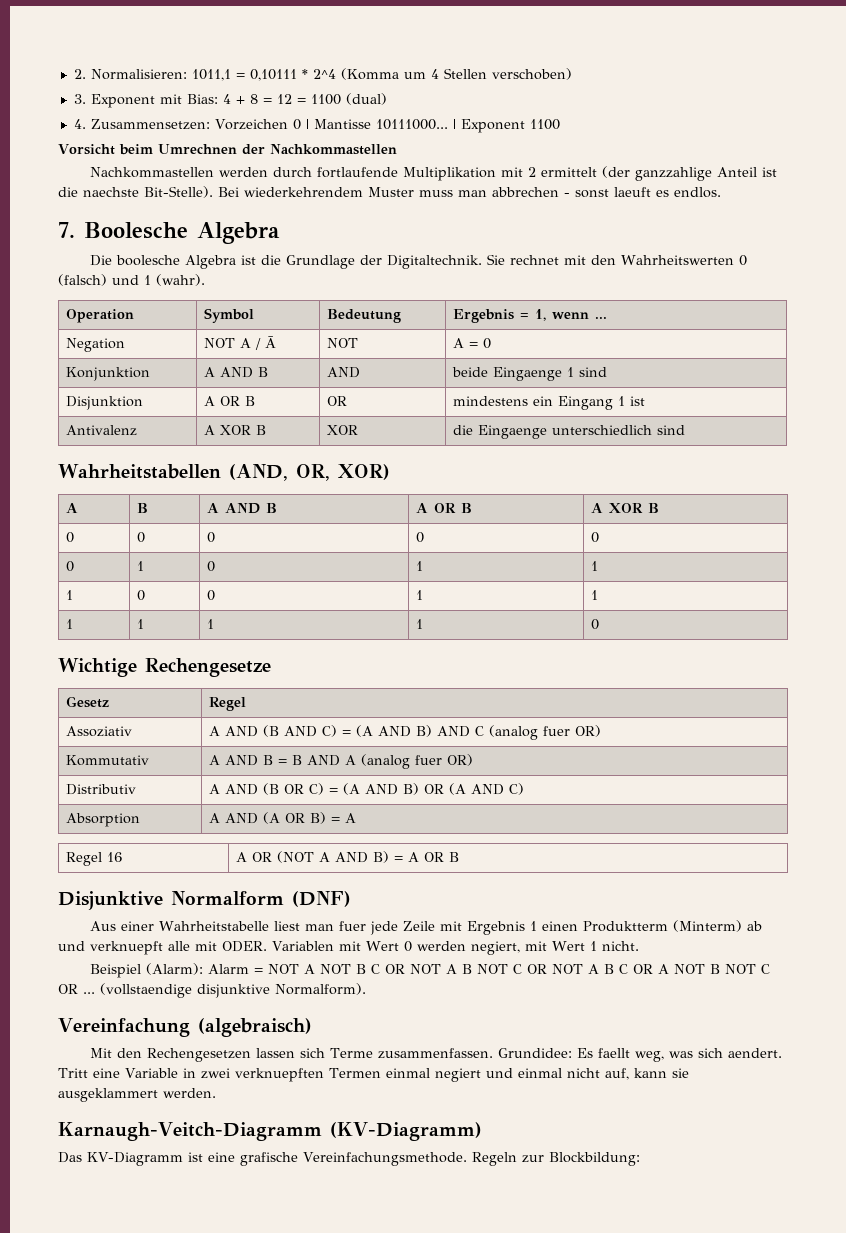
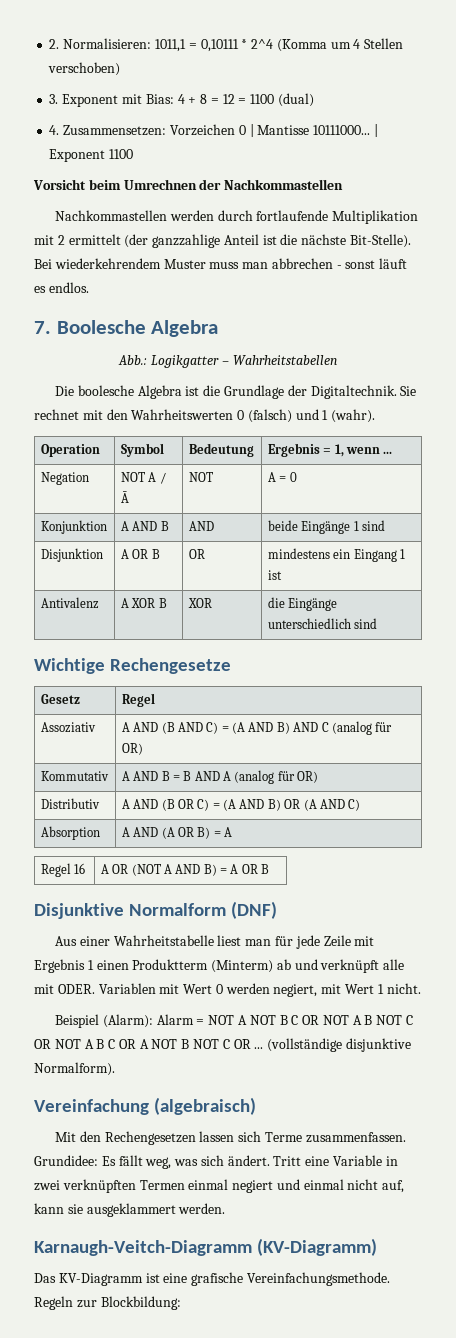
[83,187,139,197] naechste -> [301,234,347,245] nächste
[614,187,651,197] laeuft -> [379,258,408,269] läuft
(280, 233) none -> [118,355,337,368] // Abb.: Logikgatter – Wahrheitstabellen
[493,367,563,381] Eingaenge -> [301,521,351,534] Eingänge
[478,425,548,439] Eingaenge -> [288,598,338,611] Eingänge
[58,464,390,481] [66,503,79,513] [137,503,149,513] [207,503,278,514] [416,503,473,513] [591,503,660,513] [66,532,75,543] [137,532,146,543] [207,532,216,543] [416,532,425,543] [591,532,600,543] [66,561,75,572] [137,561,145,571] [207,561,216,572] [416,561,424,571] [591,561,599,571] [66,590,74,600] [137,590,146,601] [207,590,216,601] [416,590,424,600] [591,590,599,600] [66,619,74,629] [137,619,145,629] [207,619,215,629] [416,619,424,629] [591,619,600,630] // Wahrheitstabellen (AND, OR, XOR) // A | B | A AND B | A OR B | A XOR B // 0 | 0 | 0 | 0 | 0 // 0 | 1 | 0 | 1 | 1 // 1 | 0 | 0 | 1 | 1 // 1 | 1 | 1 | 1 | 0 -> (378, 623) none
[543,726,571,736] fuer -> [375,722,393,732] für
[415,755,443,765] fuer -> [277,771,295,781] für
[338,921,366,931] fuer -> [274,936,293,946] für
[90,941,163,955] verknuepft -> [320,959,380,973] verknüpft
[100,983,192,998] (vollstaendige -> [267,1038,343,1052] (vollständige
[597,1048,630,1058] faellt -> [118,1155,143,1166] fällt
[727,1048,782,1058] aendert. -> [227,1155,270,1166] ändert.
[234,1068,324,1082] verknuepften -> [62,1179,136,1193] verknüpften

